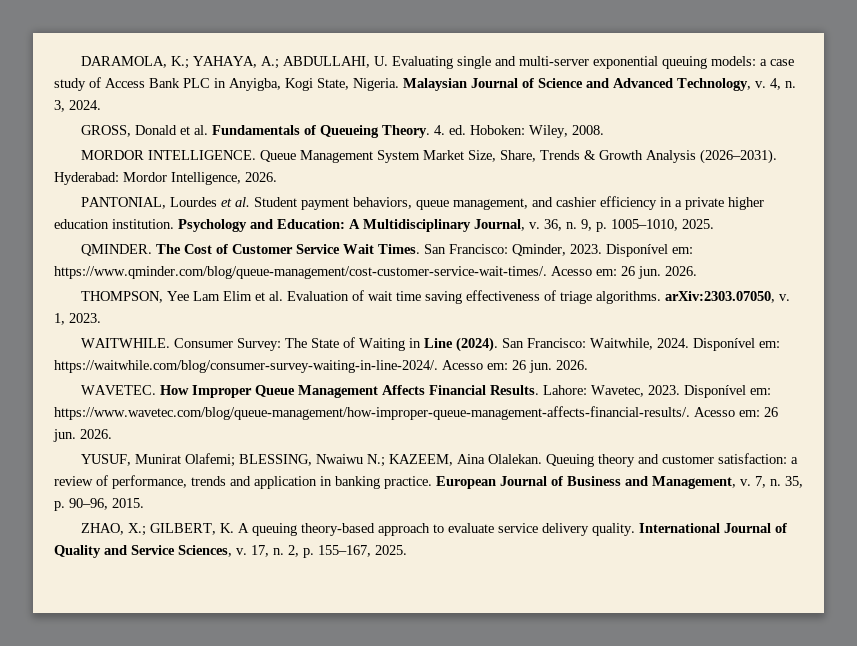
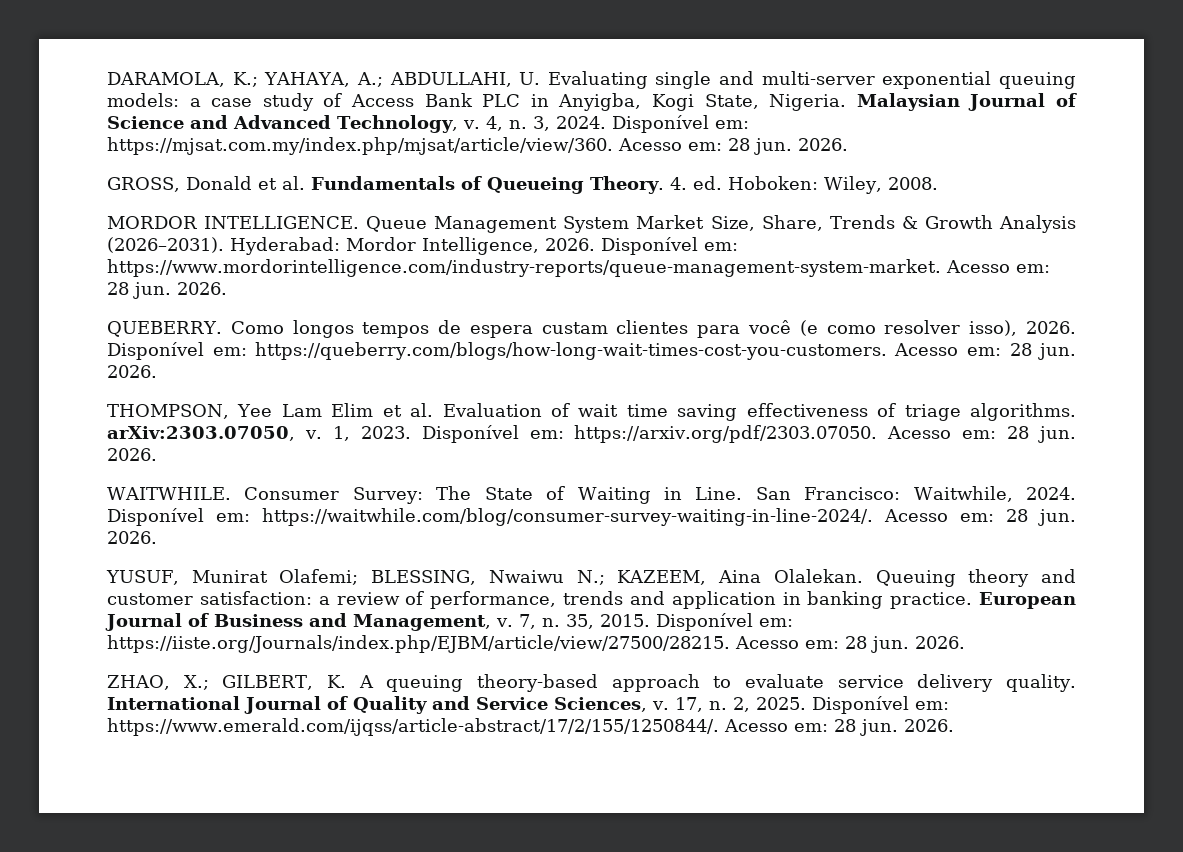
(101, 105) none -> [611,115,749,133] [107,137,848,155] Disponível em: https://mjsat.com.my/index.php/mjsat/article/view/360. Acesso em: 28 jun. 2026.
[81,196,765,210] [54,219,714,232] [81,244,694,257] [54,266,635,279] // PANTONIAL, Lourdes et al. Student payment behaviors, queue management, and cashier efficiency in a private higher education institution. Psychology and Education: A Multidisciplinary Journal, v. 36, n. 9, p. 1005–1010, 2025. // QMINDER. The Cost of Customer Service Wait Times. San Francisco: Qminder, 2023. Disponível em: https://www.qminder.com/blog/queue-management/cost-customer-service-wait-times/. Acesso em: 26 -> [601,237,738,255] [107,259,1050,277] [107,282,227,299] [107,320,1076,338] [107,342,1032,360] Disponível em: https://www.mordorintelligence.com/industry-reports/queue-management-system-market. Acesso em: 28 jun. 2026. // QUEBERRY. Como longos tempos de espera custam clientes para você (e como resolver isso), 2026. Disponível em: https://queberry.com/blogs/how-long-wait-times-cost-you-customers. Acesso em: 28
(101, 318) none -> [421,425,1076,443] [107,448,157,461] Disponível em: https://arxiv.org/pdf/2303.07050. Acesso em: 28 jun. 2026.
[424,337,499,352] Line (2024). -> [695,487,743,500] Line.
[512,360,588,373] [81,385,772,398] [54,406,778,420] 26 jun. 2026. // WAVETEC. How Improper Queue Management Affects Financial Results. Lahore: Wavetec, 2023. Disponível em: https://www.wavetec.com/blog/queue-management/how-improper-queue-management-affects-financial-results/. Acesso em: 26 -> [1006,509,1028,522] 28
[54,498,108,511] p. 90–96, -> (594, 621) none
(144, 503) none -> [655,613,793,631] [107,635,965,653] Disponível em: https://iiste.org/Journals/index.php/EJBM/article/view/27500/28215. Acesso em: 28 jun. 2026.
[303,545,407,558] p. 155–167, 2025. -> [755,696,949,714] [107,718,954,736] 2025. Disponível em: https://www.emerald.com/ijqss/article-abstract/17/2/155/1250844/. Acesso em: 28 jun. 2026.

